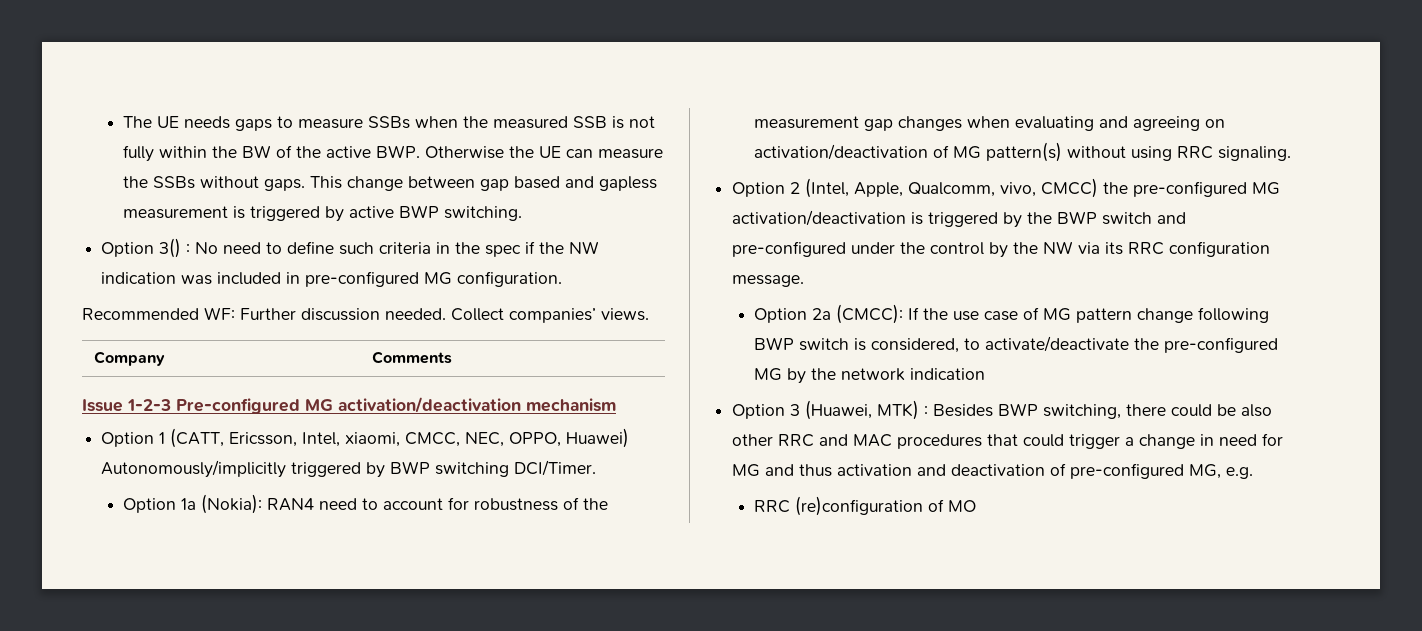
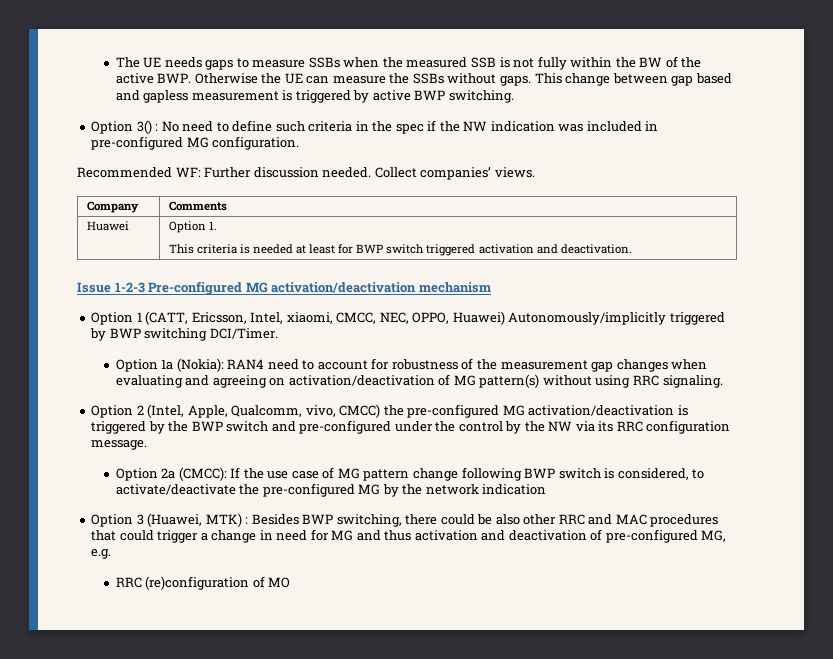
(453, 357) none -> [86,221,129,231] [168,221,217,233] [168,244,632,256] // Huawei | Option 1. // This criteria is needed at least for BWP switch triggered activation and deactivation.

